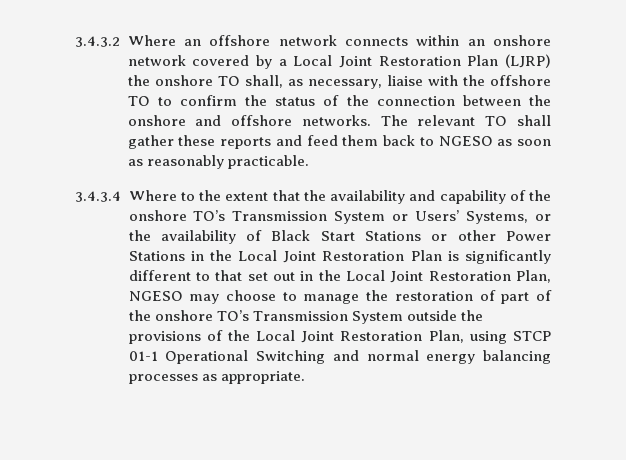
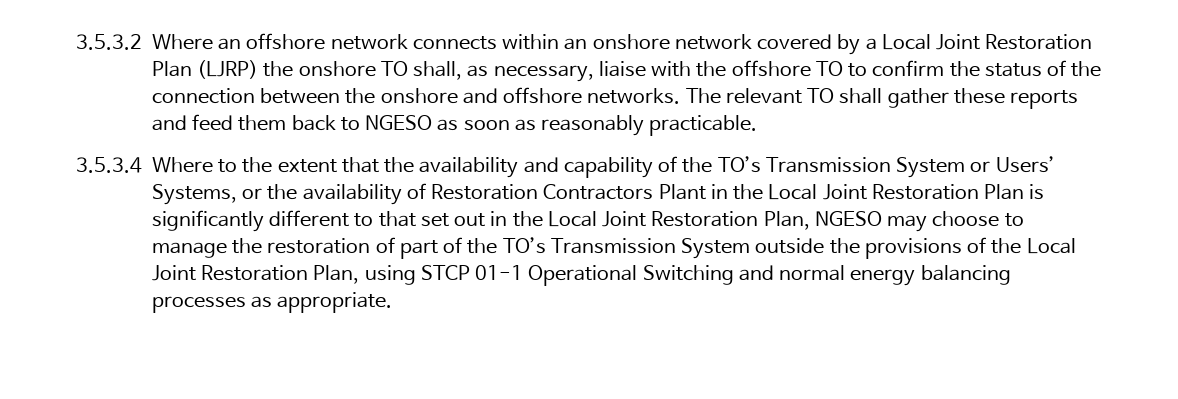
[75,36,120,47] 3.4.3.2 -> [76,34,142,50] 3.5.3.2
[75,191,121,202] 3.4.3.4 -> [76,157,142,173] 3.5.3.4
[128,210,187,221] onshore -> (713, 165) none
[271,230,551,241] [128,251,185,261] Black Start Stations or other Power Stations -> [431,184,706,200] Restoration Contractors Plant
[154,310,213,321] onshore -> (498, 246) none

